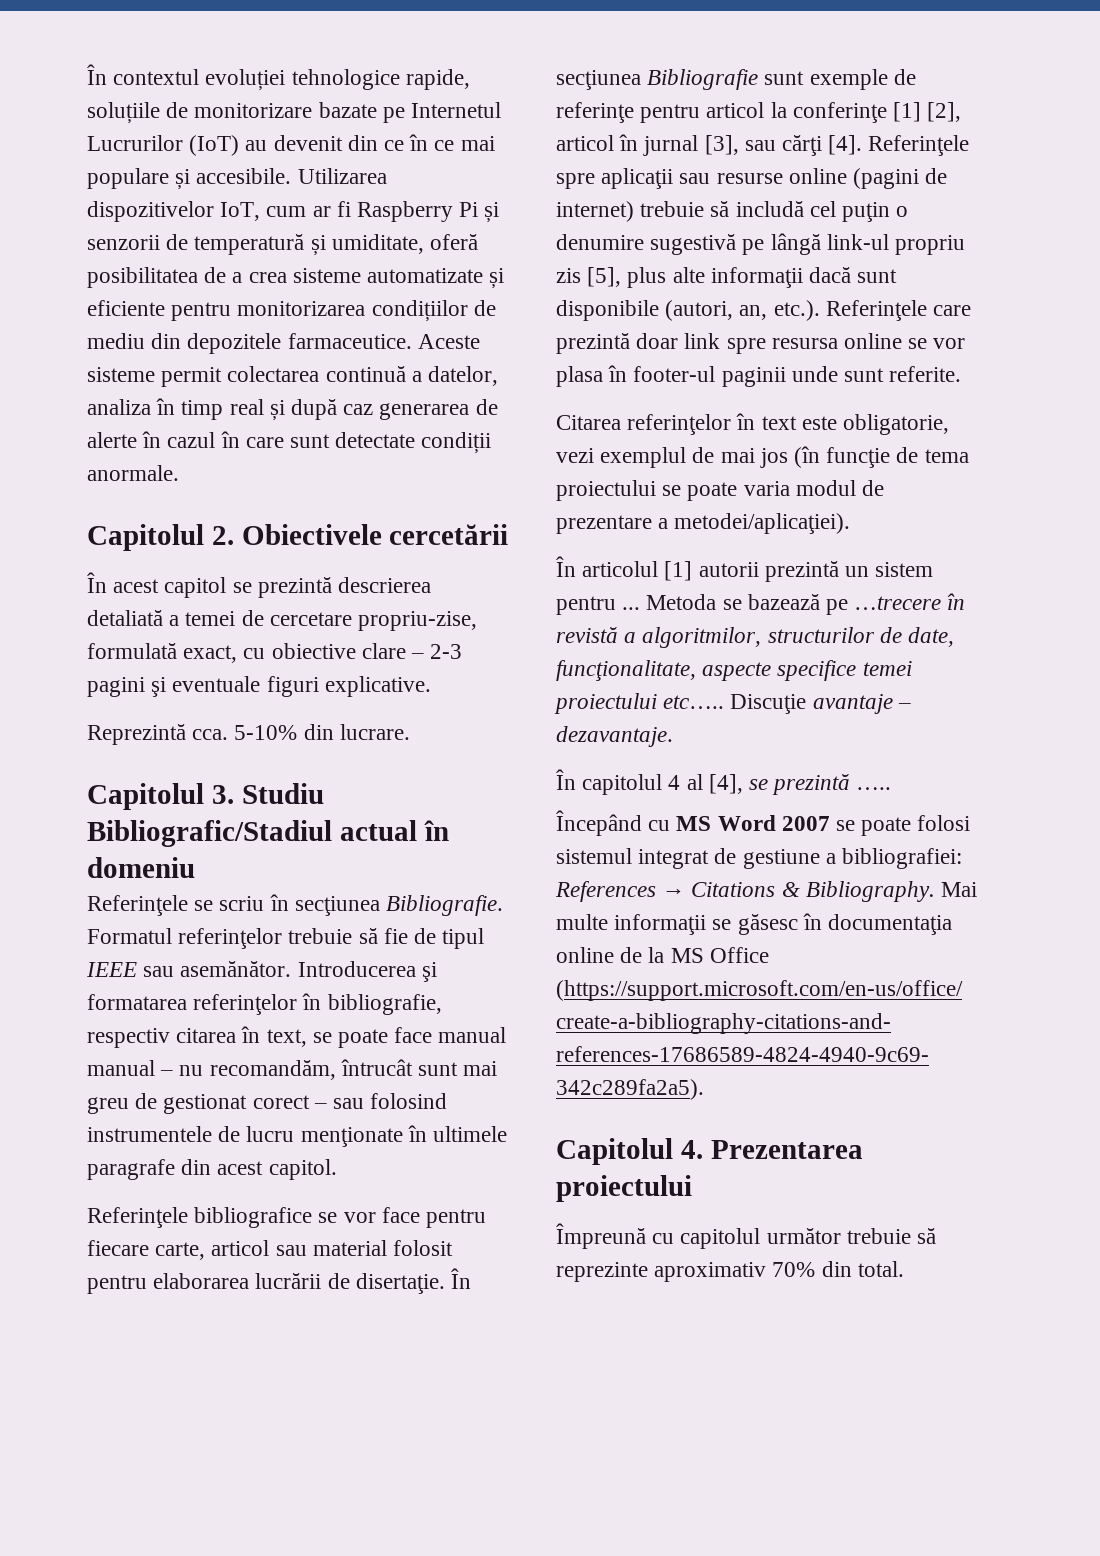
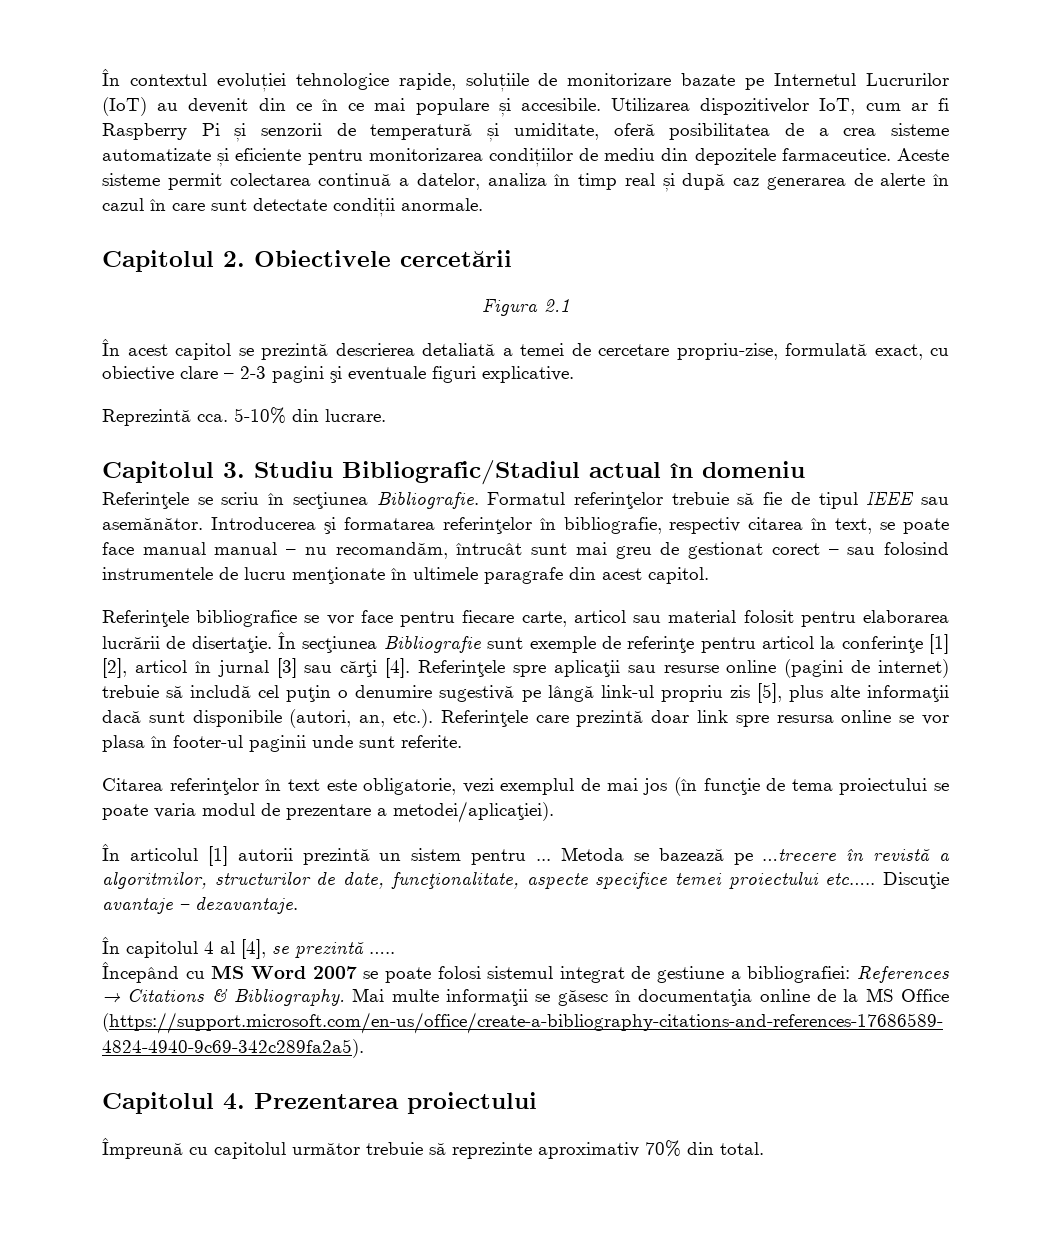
(509, 534) none -> [481,298,570,316] // Figura 2.1
[704,135,739,155] [3], -> [276,658,297,678] [3]

